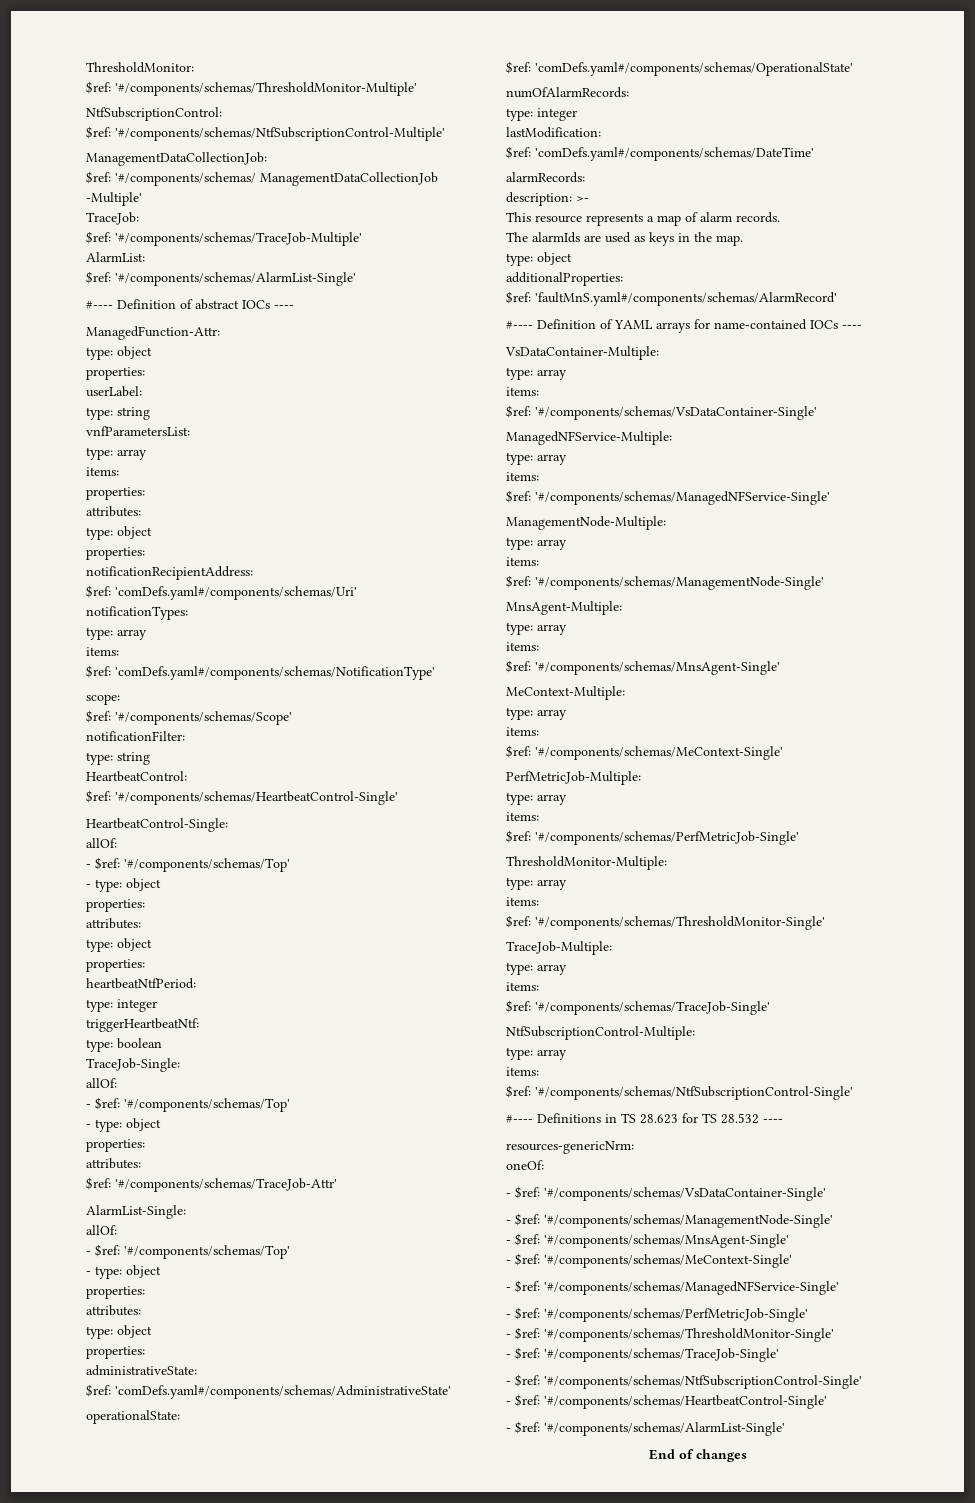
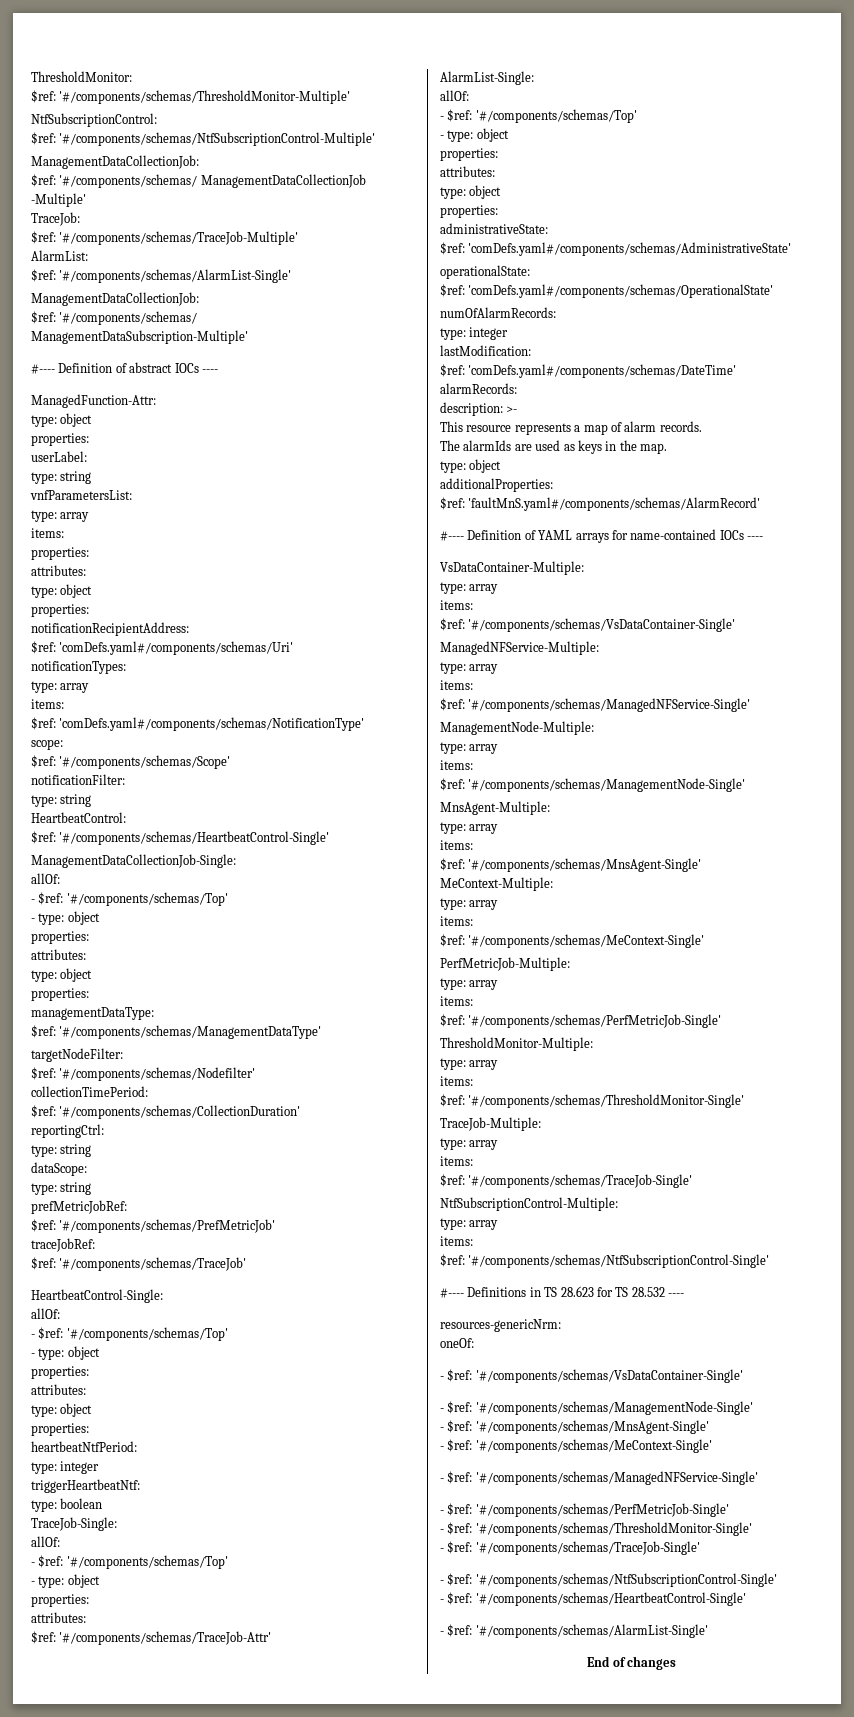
(356, 279) none -> [31,292,199,306] [31,311,198,325] [31,330,248,344] // ManagementDataCollectionJob: // $ref: '#/components/schemas/ ManagementDataSubscription-Multiple'
(398, 798) none -> [31,854,236,868] [31,873,60,884] [31,892,228,906] [31,911,100,925] [31,931,89,944] [31,949,86,960] [31,968,93,982] [31,988,89,1001] [31,1007,154,1020] [31,1025,322,1039] [31,1048,123,1062] [31,1067,256,1081] [31,1086,148,1097] [31,1105,301,1119] [31,1124,104,1138] [31,1144,92,1157] [31,1162,87,1176] [31,1182,92,1195] [31,1200,127,1214] [31,1219,276,1233] [31,1238,95,1252] [31,1257,247,1271] // ManagementDataCollectionJob-Single: // allOf: // - $ref: '#/components/schemas/Top' // - type: object // properties: // attributes: // type: object // properties: // managementDataType: // $ref: '#/components/schemas/ManagementDataType' // targetNodeFilter: // $ref: '#/components/schemas/Nodefilter' // collectionTimePeriod: // $ref: '#/components/schemas/CollectionDuration' // reportingCtrl: // type: string // dataScope: // type: string // prefMetricJobRef: // $ref: '#/components/schemas/PrefMetricJob' // traceJobRef: // $ref: '#/components/schemas/TraceJob'

